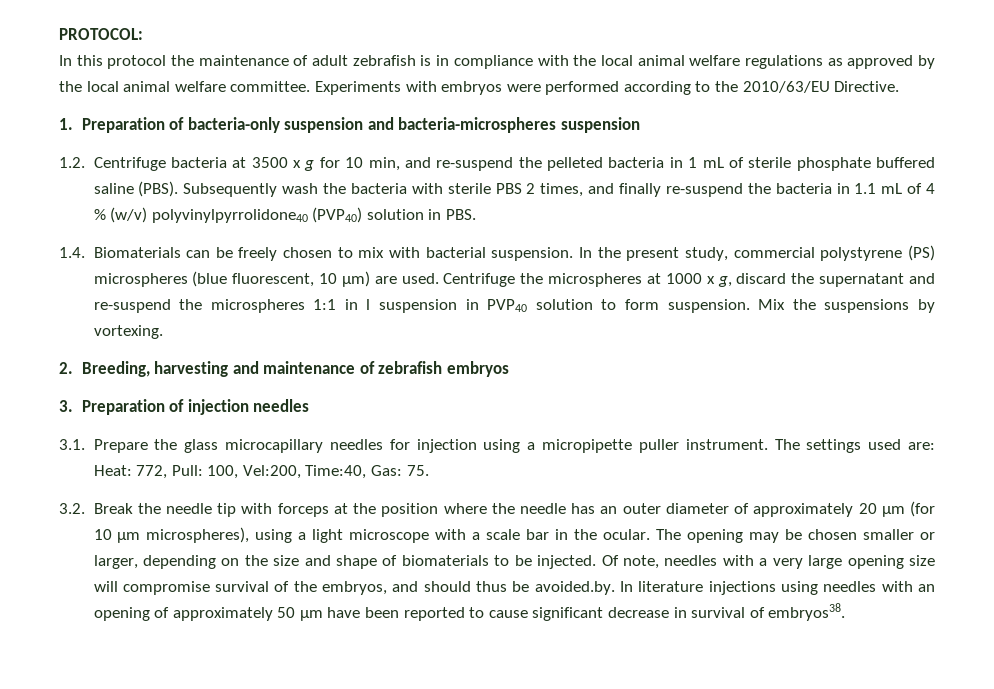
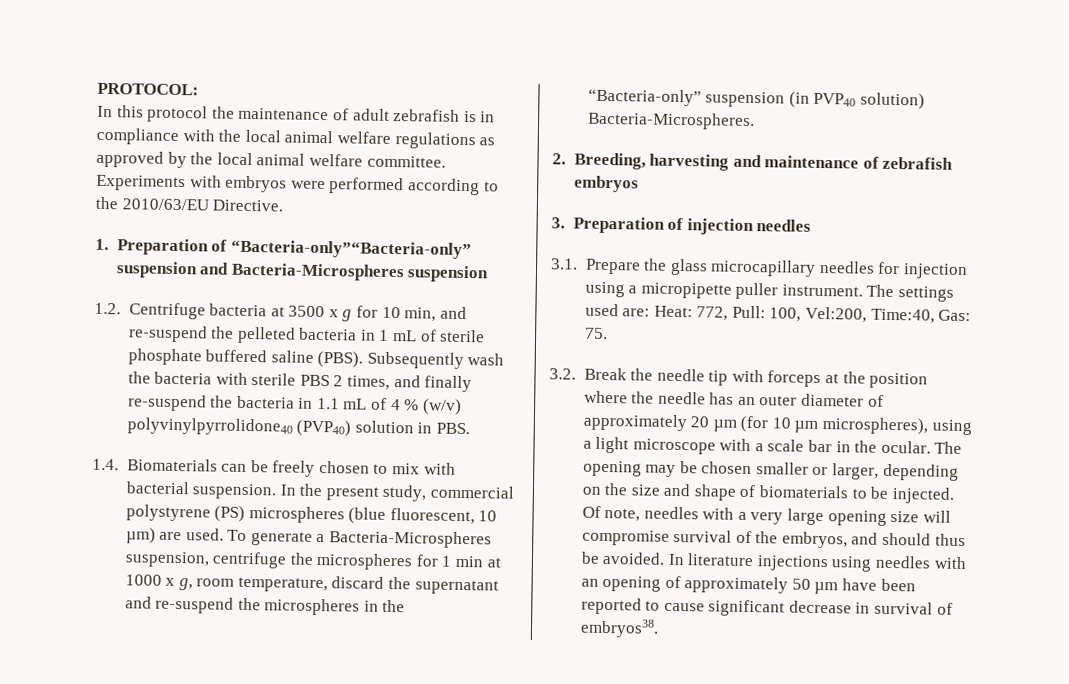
[187,117,280,133] bacteria-only -> [230,239,472,260] “Bacteria-only”“Bacteria-only”
[398,117,557,133] bacteria-microspheres -> [230,262,405,282] Bacteria-Microspheres
[443,273,643,287] Centrifuge the microspheres -> [227,529,493,549] [124,551,485,571] To generate a Bacteria-Microspheres suspension, centrifuge the microspheres for 1 min
(732, 281) none -> [196,576,328,593] room temperature,
[313,299,935,313] [93,325,163,339] 1:1 in l suspension in PVP40 solution to form suspension. Mix the suspensions by vortexing. -> [363,599,406,613] [587,88,925,110] [586,111,755,131] in the “Bacteria-only” suspension (in PVP40 solution) Bacteria-Microspheres.
[534,581,615,595] avoided.by. -> [602,551,666,565] avoided.

